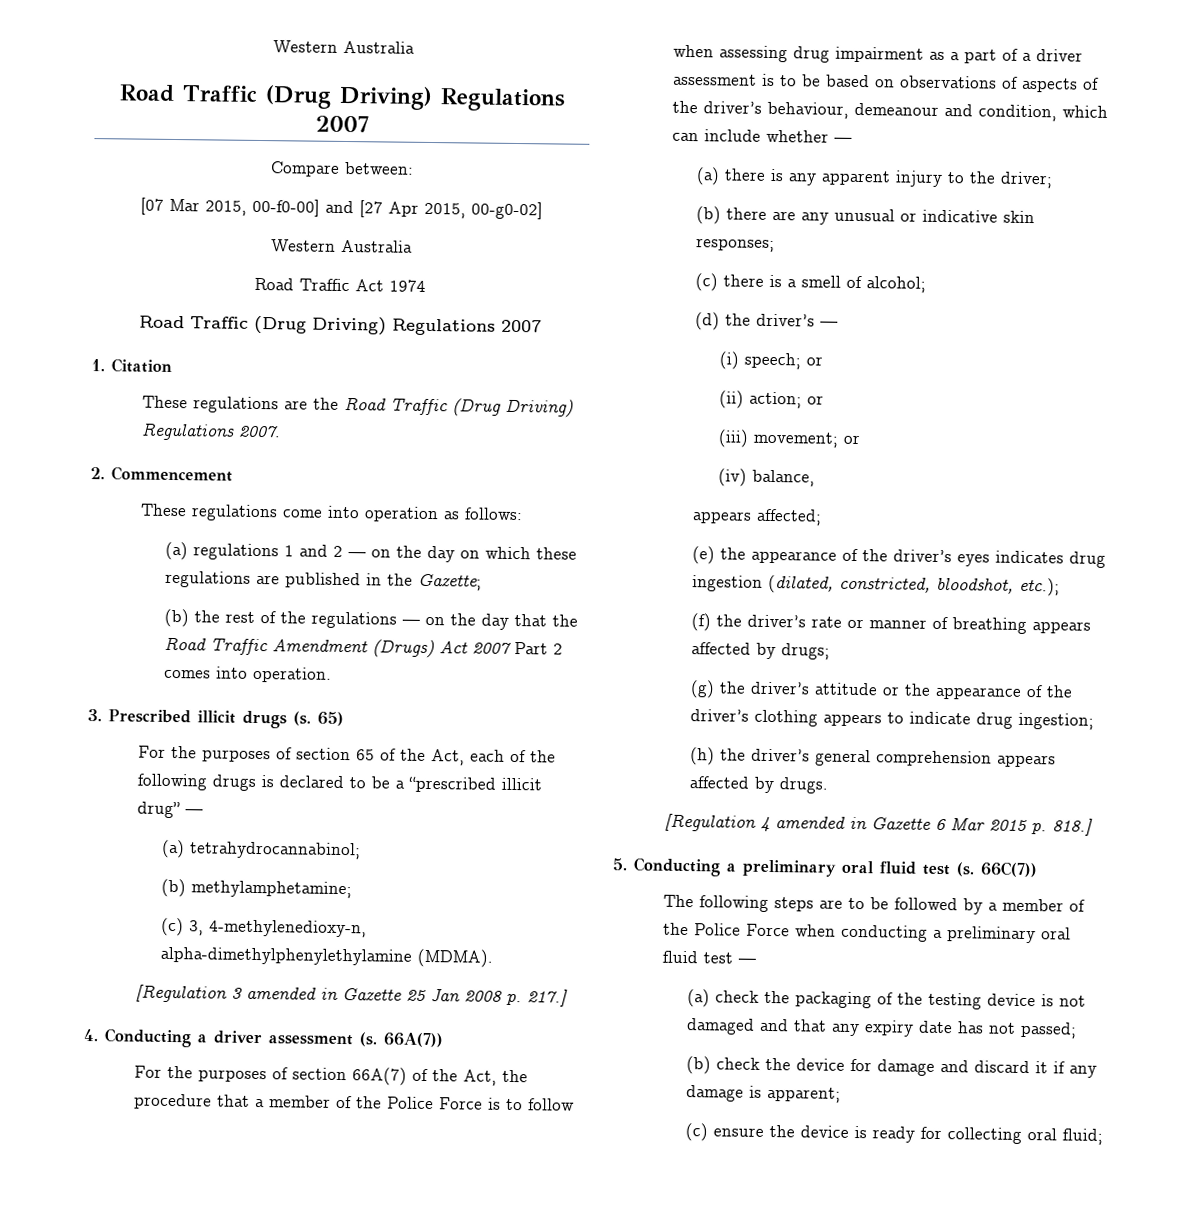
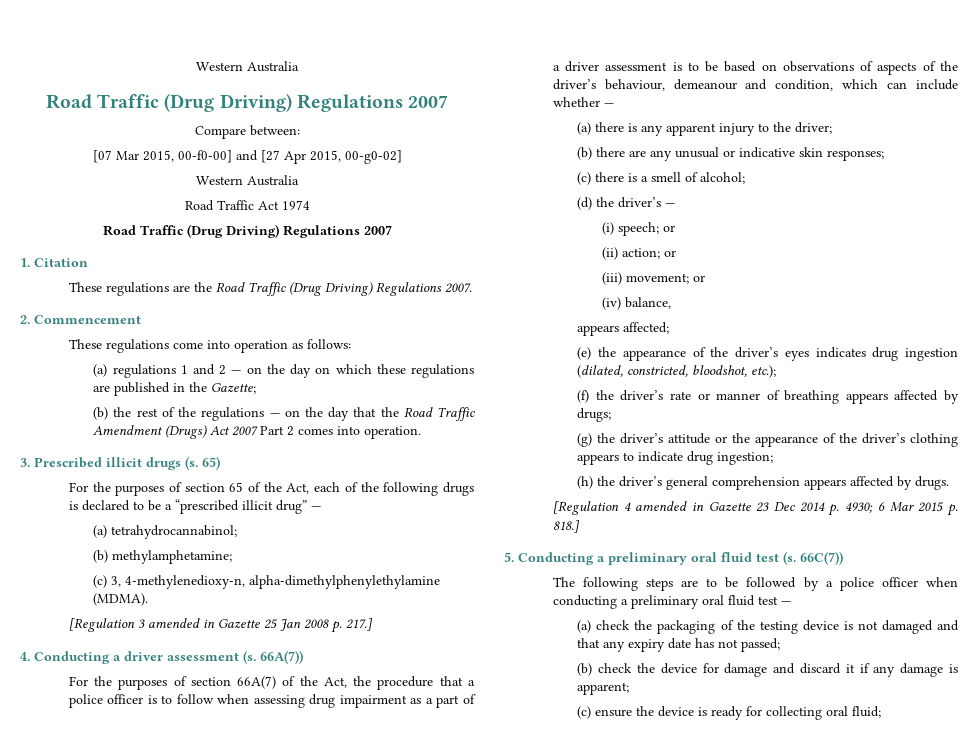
[268,1095,483,1110] member of the Police Force -> [68,694,144,708] police officer
(931, 824) none -> [756,502,874,516] 23 Dec 2014 p. 4930;
[1001,898,1085,912] [662,922,790,937] member of the Police Force -> [839,577,918,591] police officer

